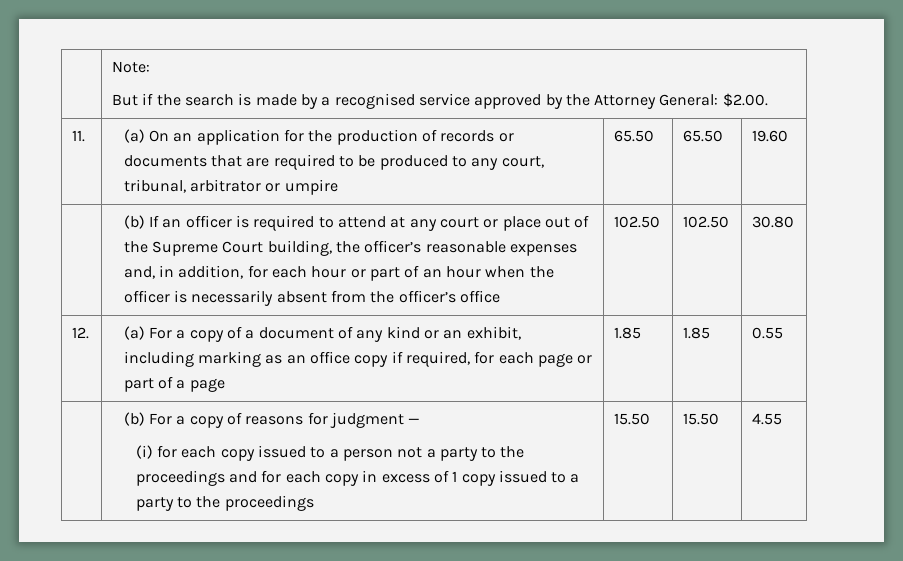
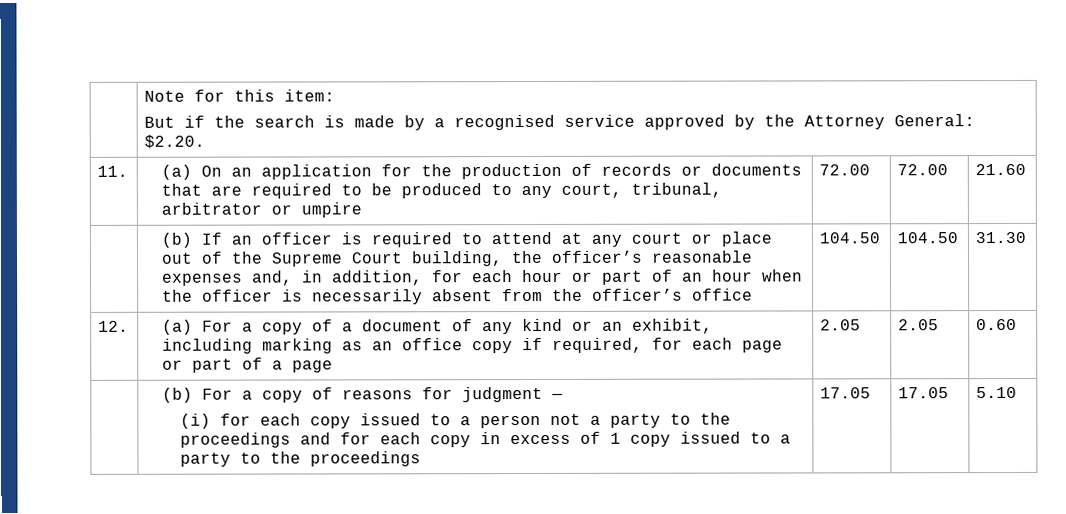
[112,61,151,73] | Note: -> [144,89,336,102] | Note for this item:
[722,93,768,107] $2.00. -> [144,134,206,149] $2.20.
[614,130,655,142] [683,130,724,142] [752,130,789,142] 65.50 | 65.50 | 19.60 -> [819,164,871,176] [897,164,949,176] [975,163,1027,176] 72.00 | 72.00 | 21.60
[614,216,661,228] [683,216,730,228] [752,216,795,228] 102.50 | 102.50 | 30.80 -> [819,232,881,244] [897,232,959,244] [975,231,1027,244] 104.50 | 104.50 | 31.30
[614,327,642,339] [683,327,711,339] [752,327,784,339] 1.85 | 1.85 | 0.55 -> [820,319,862,331] [898,319,940,331] [976,318,1018,331] 2.05 | 2.05 | 0.60
[614,413,651,425] [683,413,720,425] [752,413,783,425] 15.50 | 15.50 | 4.55 -> [820,387,872,399] [898,387,950,399] [976,386,1018,399] 17.05 | 17.05 | 5.10

